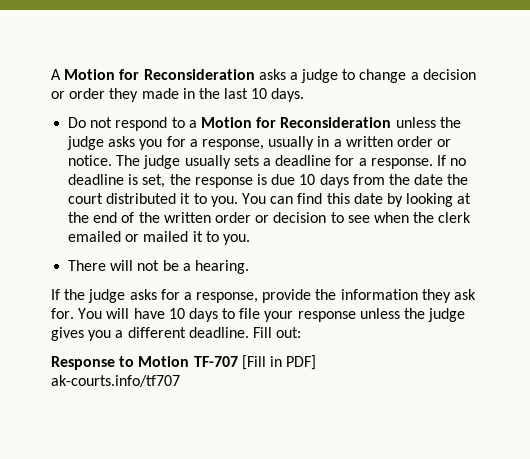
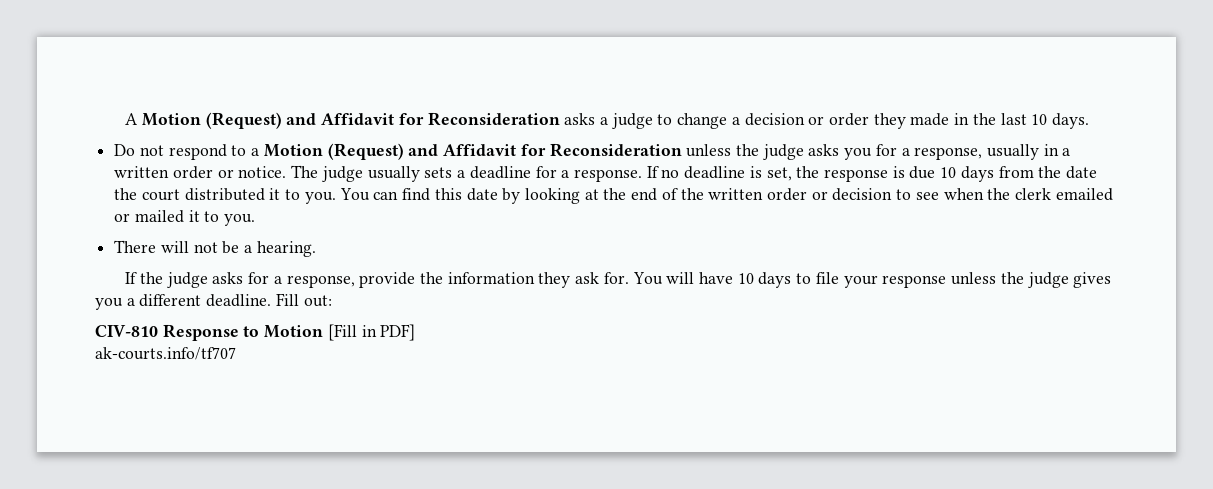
(116, 74) none -> [205,112,395,129] (Request) and Affidavit
(252, 122) none -> [327,143,517,160] (Request) and Affidavit
(302, 332) none -> [95,325,158,337] CIV-810
[193,356,238,367] TF-707 -> (324, 331) none

